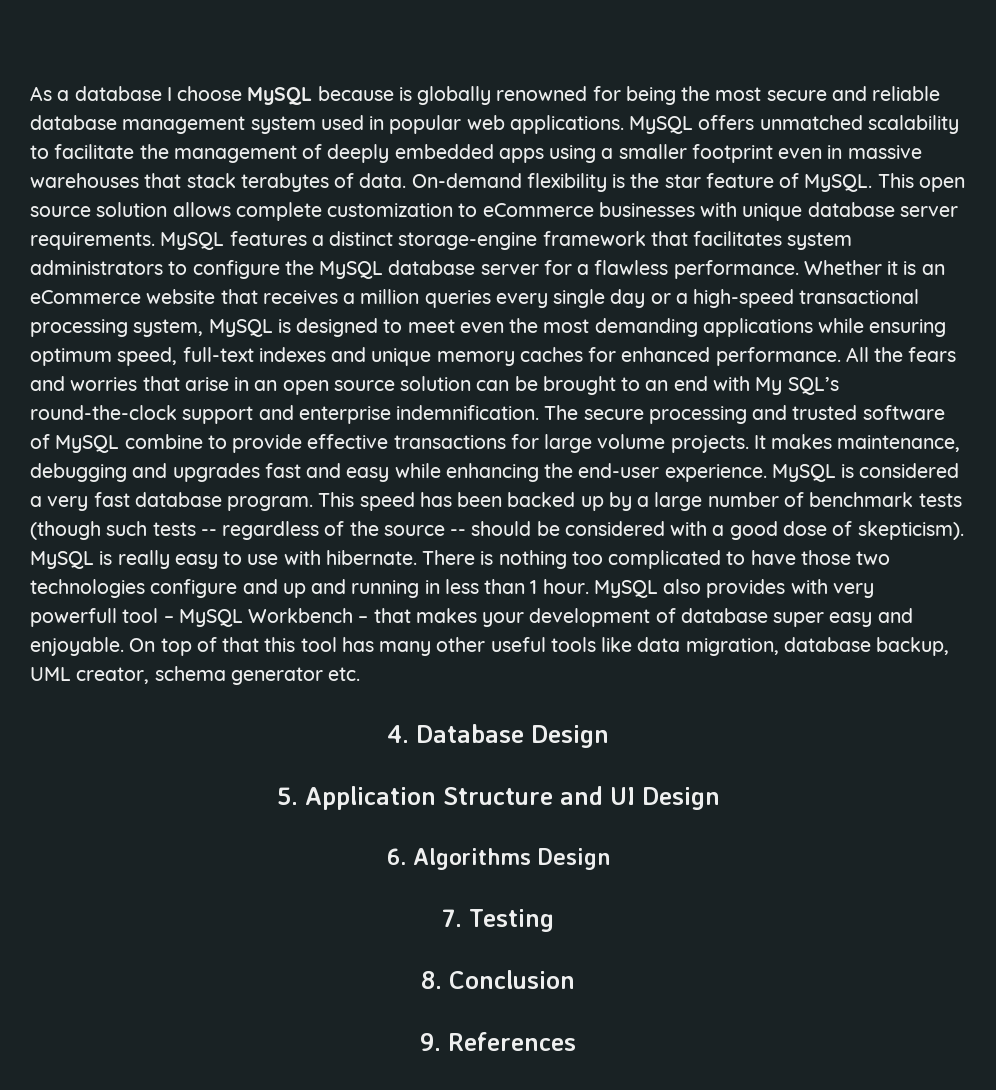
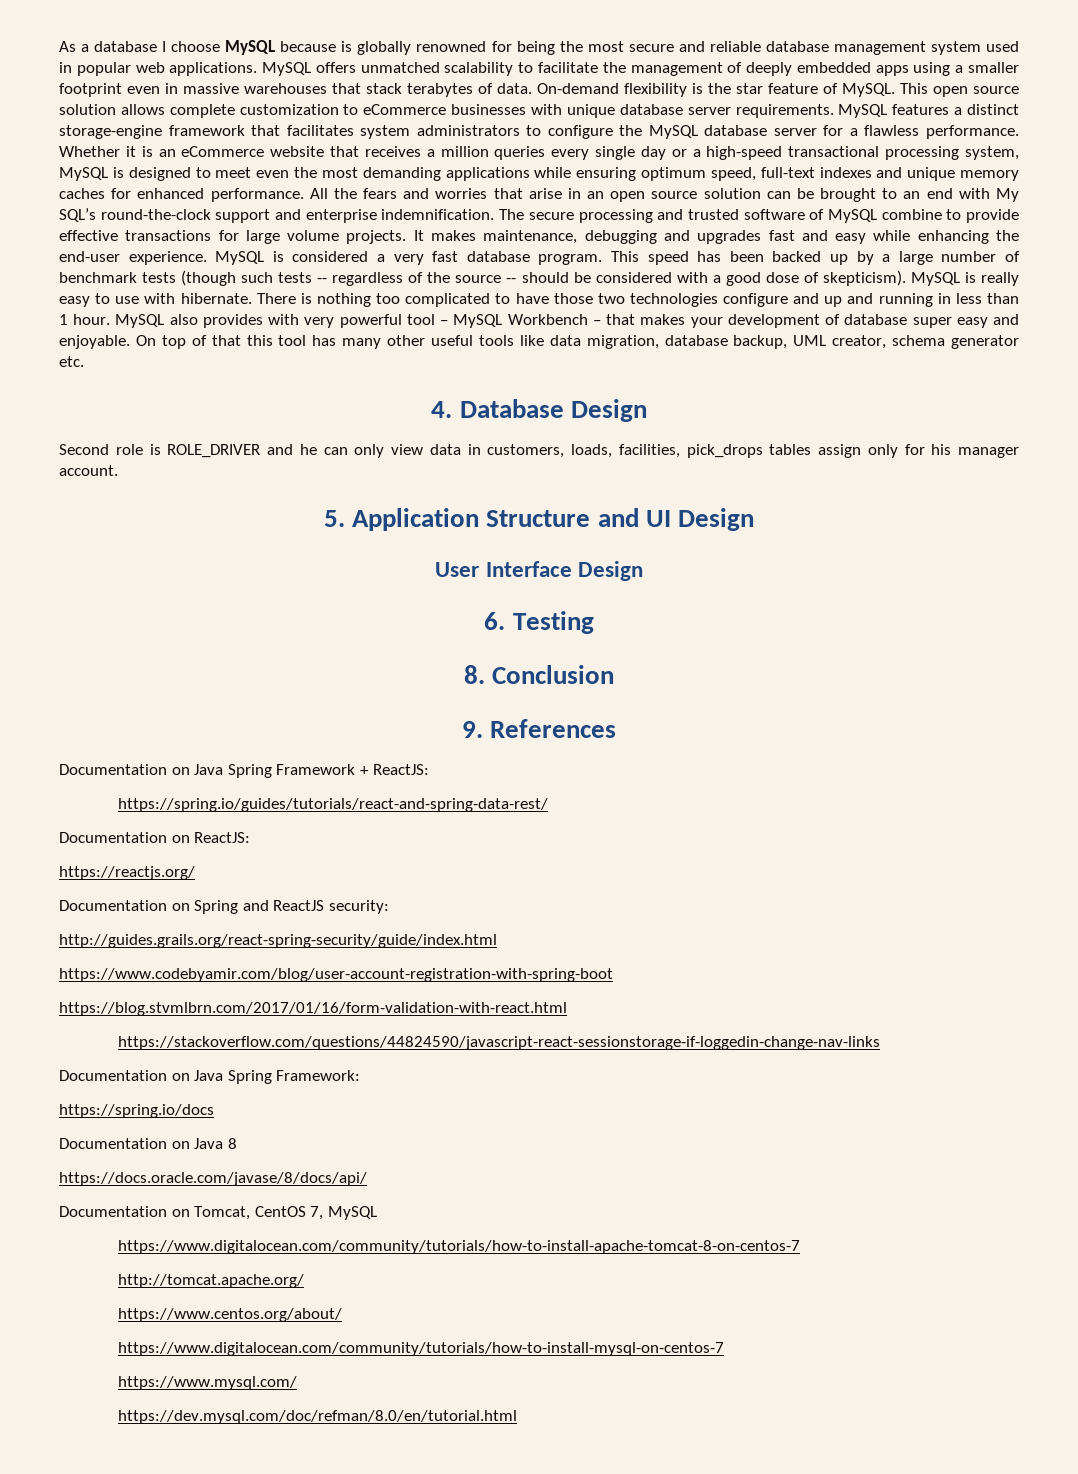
[30,608,117,627] powerfull -> [339,314,402,328] powerful
(609, 736) none -> [59,444,1019,458] [59,465,118,476] // Second role is ROLE_DRIVER and he can only view data in customers, loads, facilities, pick_drops tables assign only for his manager account.
[386,848,610,870] [441,909,462,927] 6. Algorithms Design // 7. -> [435,561,643,581] [484,612,506,630] User Interface Design // 6.
(576, 1041) none -> [59,764,429,778] [118,798,549,812] [59,832,251,843] [59,866,195,880] [59,900,389,914] [59,934,497,948] [59,968,613,982] [59,1002,567,1016] [118,1036,881,1050] [59,1070,361,1084] [59,1104,214,1118] [59,1138,237,1149] [59,1172,367,1186] [59,1206,377,1220] [118,1240,801,1254] [118,1274,305,1288] [118,1308,343,1322] [118,1342,725,1356] [118,1376,298,1390] [118,1410,518,1424] // Documentation on Java Spring Framework + ReactJS: // https://spring.io/guides/tutorials/react-and-spring-data-rest/ // Documentation on ReactJS: // https://reactjs.org/ // Documentation on Spring and ReactJS security: // http://guides.grails.org/react-spring-security/guide/index.html // https://www.codebyamir.com/blog/user-account-registration-with-spring-boot // https://blog.stvmlbrn.com/2017/01/16/form-validation-with-react.html // https://stackoverflow.com/questions/44824590/javascript-react-sessionstorage-if-loggedin-change-nav-links // Documentation on Java Spring Framework: // https://spring.io/docs // Documentation on Java 8 // https://docs.oracle.com/javase/8/docs/api/ // Documentation on Tomcat, CentOS 7, MySQL // https://www.digitalocean.com/community/tutorials/how-to-install-apache-tomcat-8-on-centos-7 // http://tomcat.apache.org/ // https://www.centos.org/about/ // https://www.digitalocean.com/community/tutorials/how-to-install-mysql-on-centos-7 // https://www.mysql.com/ // https://dev.mysql.com/doc/refman/8.0/en/tutorial.html

